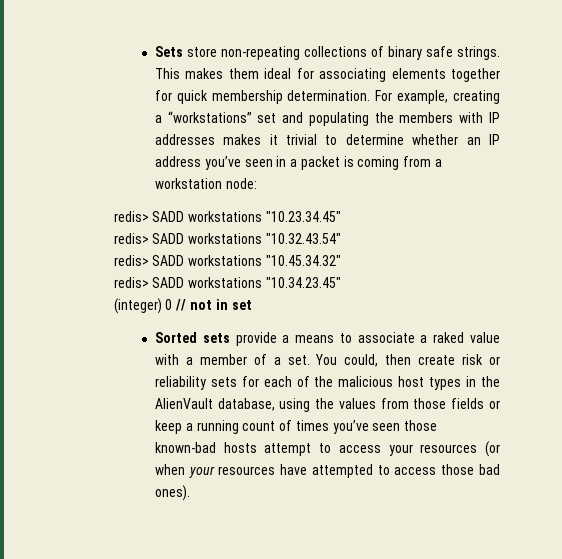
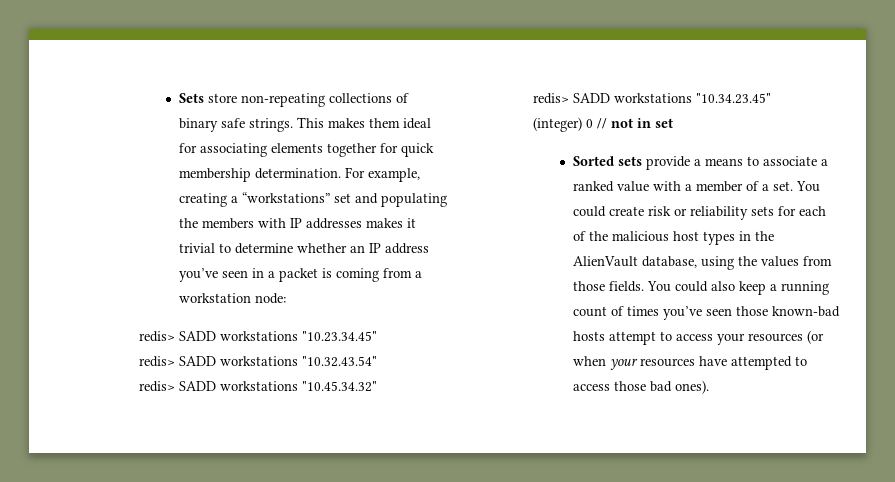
[433,332,465,343] raked -> [572,181,614,192] ranked
[344,354,412,367] could, then -> [572,206,606,217] could
[451,398,501,409] fields or -> [608,281,735,292] fields. You could also

